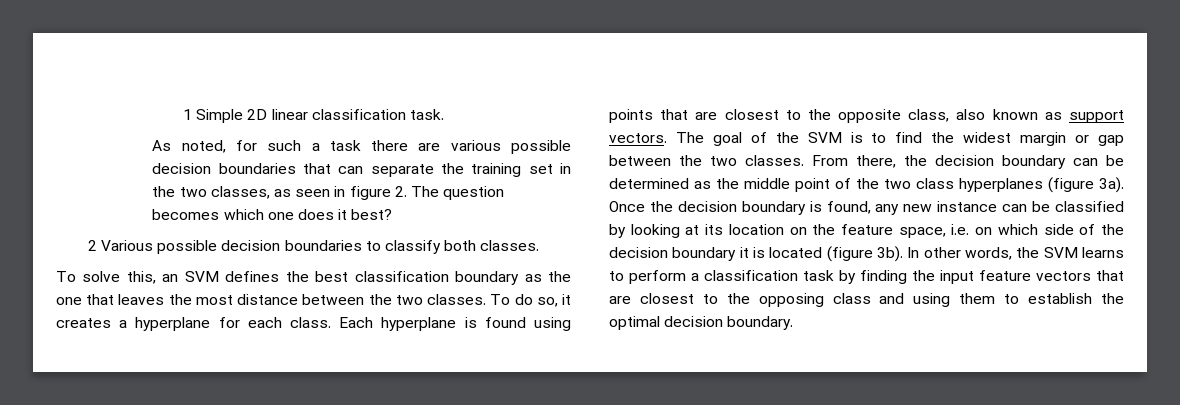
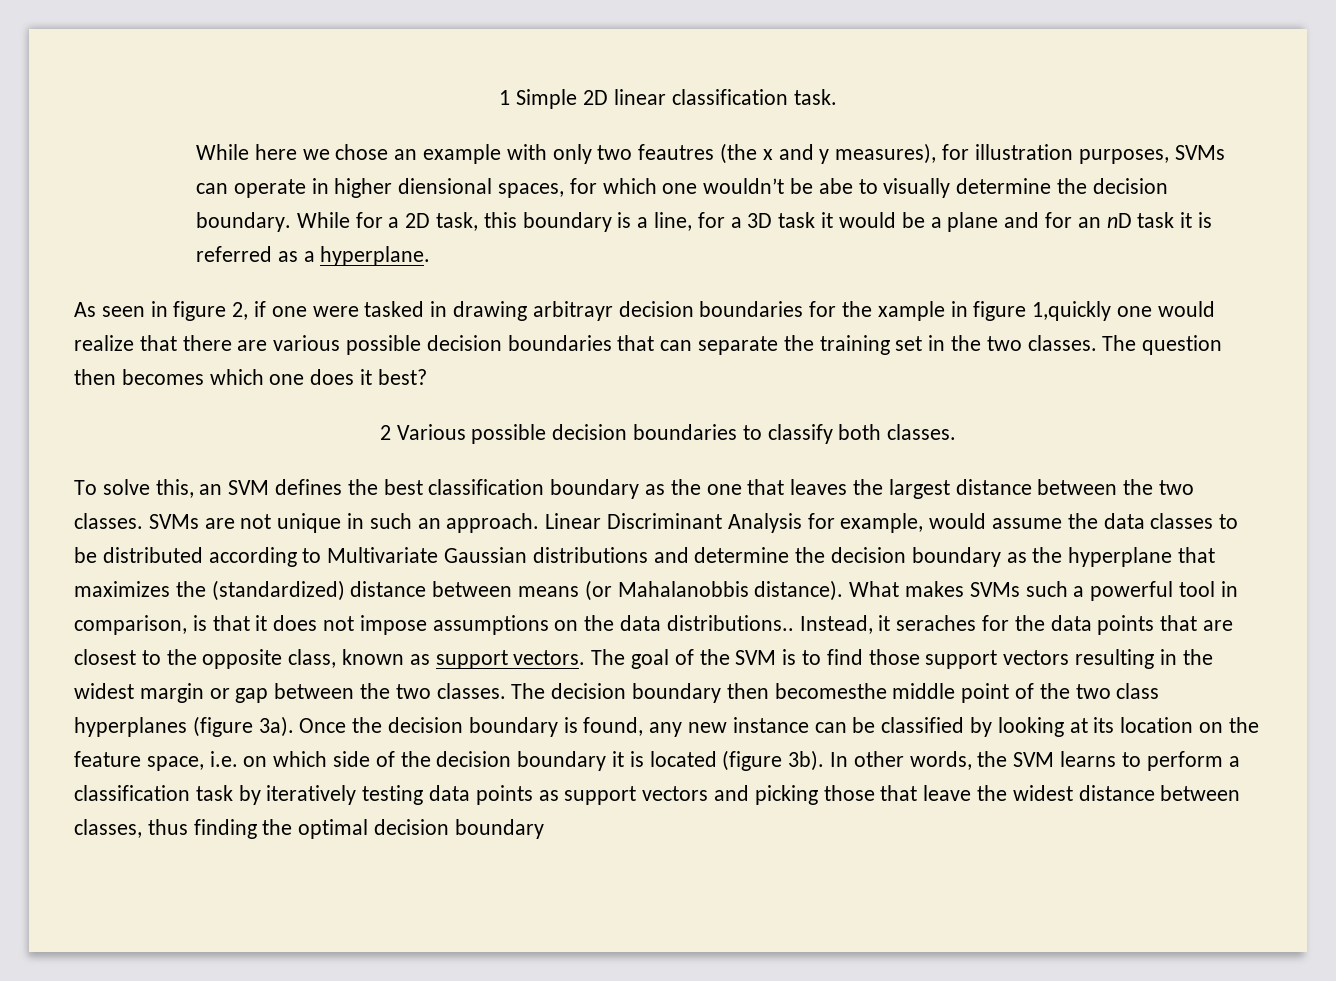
[152,140,361,153] As noted, for such a task -> [196,143,1225,164] [196,178,1168,198] [196,212,1212,232] [196,246,431,266] [74,301,1215,321] [74,335,177,351] While here we chose an example with only two feautres (the x and y measures), for illustration purposes, SVMs can operate in higher diensional spaces, for which one wouldn’t be abe to visually determine the decision boundary. While for a 2D task, this boundary is a line, for a 3D task it would be a plane and for an nD task it is referred as a hyperplane. // As seen in figure 2, if one were tasked in drawing arbitrayr decision boundaries for the xample in figure 1,quickly one would realize that
[210,186,407,200] classes, as seen in figure 2. -> [1027,335,1097,351] classes.
(505, 193) none -> [74,369,116,385] then
[195,295,233,305] most -> [888,479,950,499] largest
[490,294,571,307] [56,317,571,331] To do so, it creates a hyperplane for each class. Each hyperplane is found using -> [148,513,1239,533] [74,547,1216,567] [74,580,1238,601] [74,615,1092,635] SVMs are not unique in such an approach. Linear Discriminant Analysis for example, would assume the data classes to be distributed according to Multivariate Gaussian distributions and determine the decision boundary as the hyperplane that maximizes the (standardized) distance between means (or Mahalanobbis distance). What makes SVMs such a powerful tool in comparison, is that it does not impose assumptions on the data distributions.. Instead, it seraches for the data
[956,109,986,120] also -> (337, 658) none
(923, 137) none -> [868,649,1177,669] those support vectors resulting in
[812,155,1124,169] [609,178,739,189] From there, the decision boundary can be determined as the -> [511,683,887,703] The decision boundary then becomesthe
[860,270,1124,284] [609,293,1093,307] finding the input feature vectors that are closest to the opposing class and using them to establish -> [266,785,1241,805] [74,819,257,839] iteratively testing data points as support vectors and picking those that leave the widest distance between classes, thus finding
[727,316,794,330] boundary. -> [454,819,544,839] boundary

